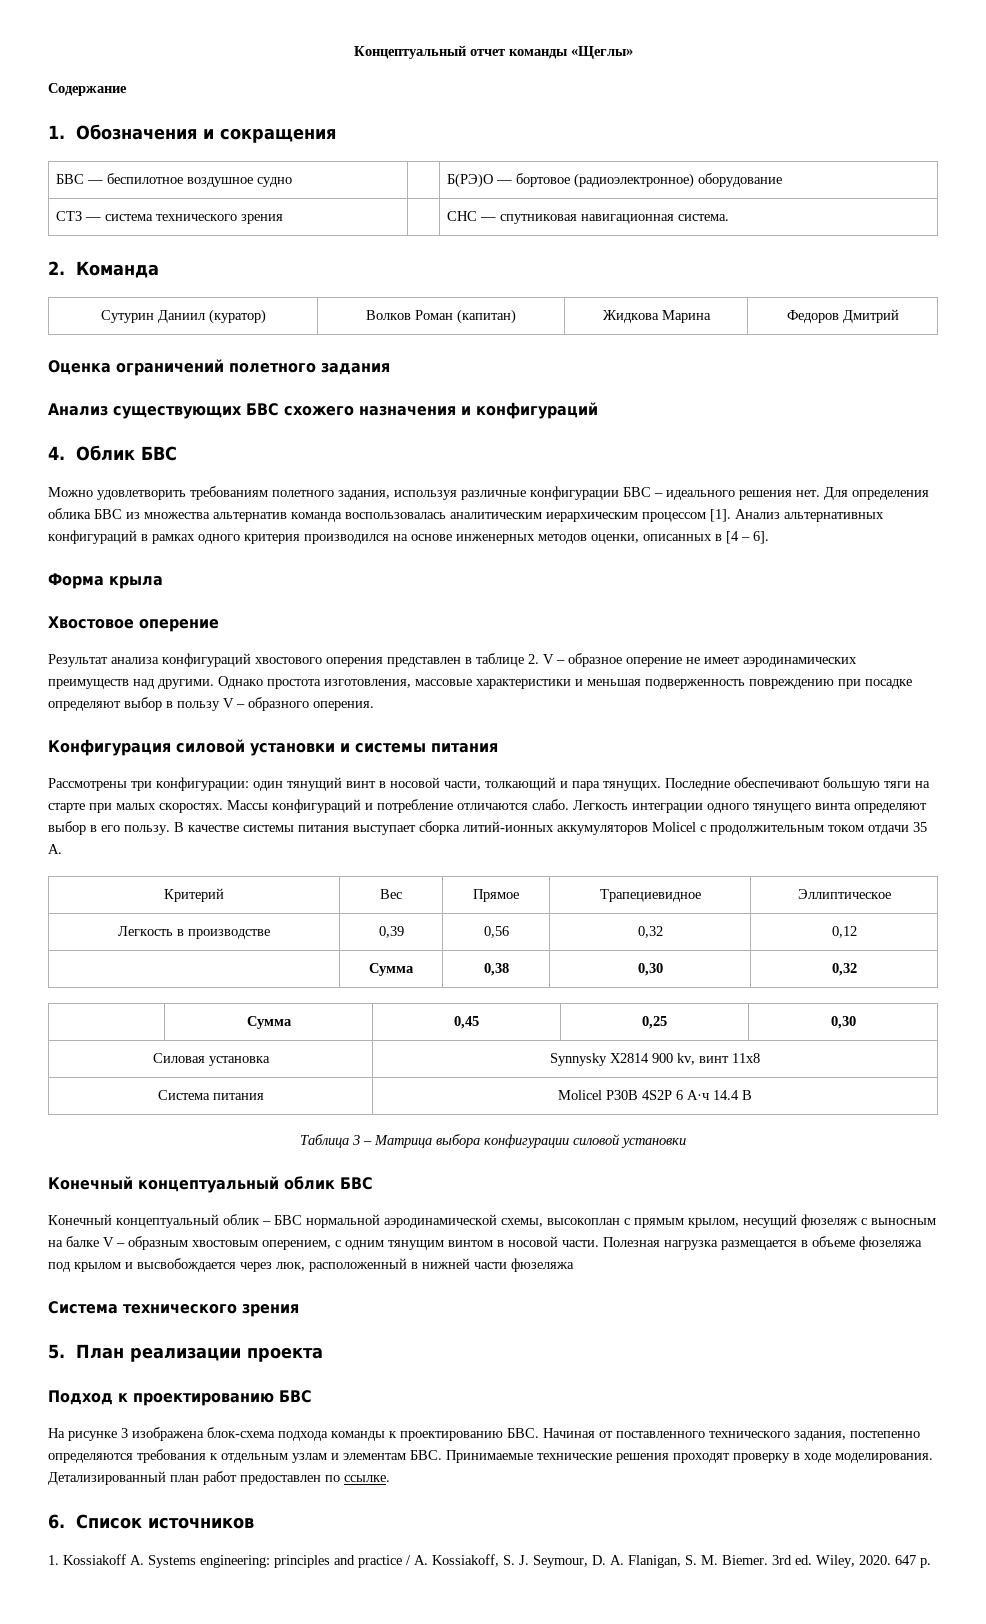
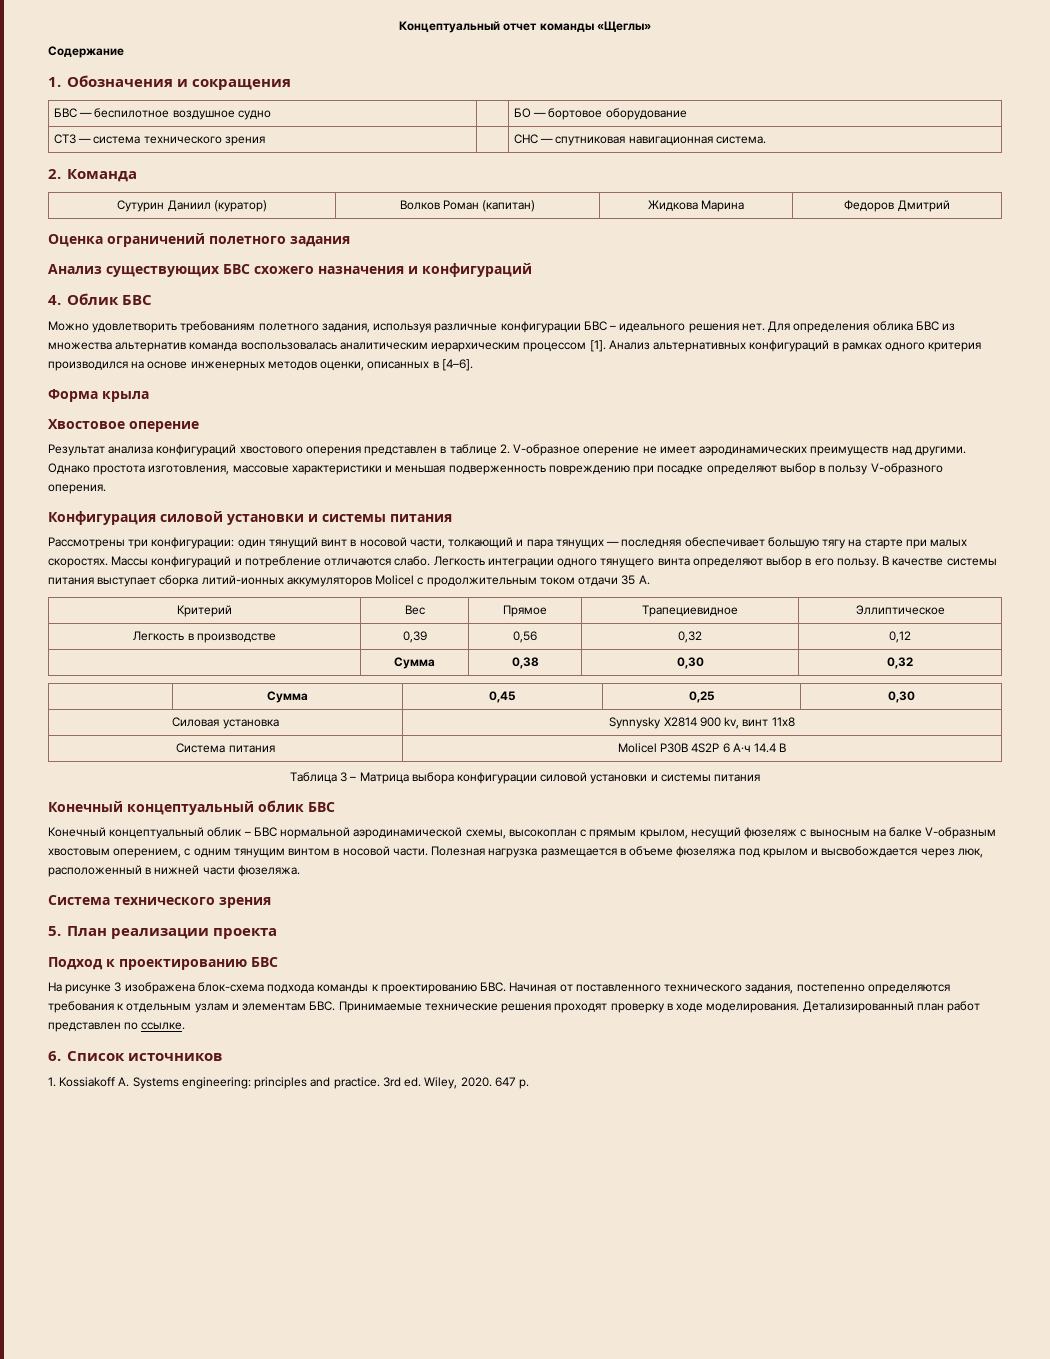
[446,173,493,188] Б(РЭ)О -> [513,108,531,118] БО
[573,173,694,188] (радиоэлектронное) -> (603, 114) none
[726,531,769,544] [4 – 6]. -> [441,359,473,371] [4–6].
[543,653,622,667] V – образное -> [513,444,581,456] V-образное
[223,697,309,711] V – образного -> [870,463,943,475] V-образного
[603,777,911,791] тянущих. Последние обеспечивают большую тяги -> [555,537,847,549] тянущих — последняя обеспечивает большую тягу
(686, 1143) none -> [650,774,761,782] и системы питания
[103,1236,188,1250] V – образным -> [925,827,997,839] V-образным
[511,1258,574,1272] фюзеляжа -> [237,865,300,877] фюзеляжа.
[240,1475,321,1485] предоставлен -> [48,1022,121,1032] представлен
[358,1554,768,1568] practice / A. Kossiakoff, S. J. Seymour, D. A. Flanigan, S. M. Biemer. -> [333,1077,380,1089] practice.

